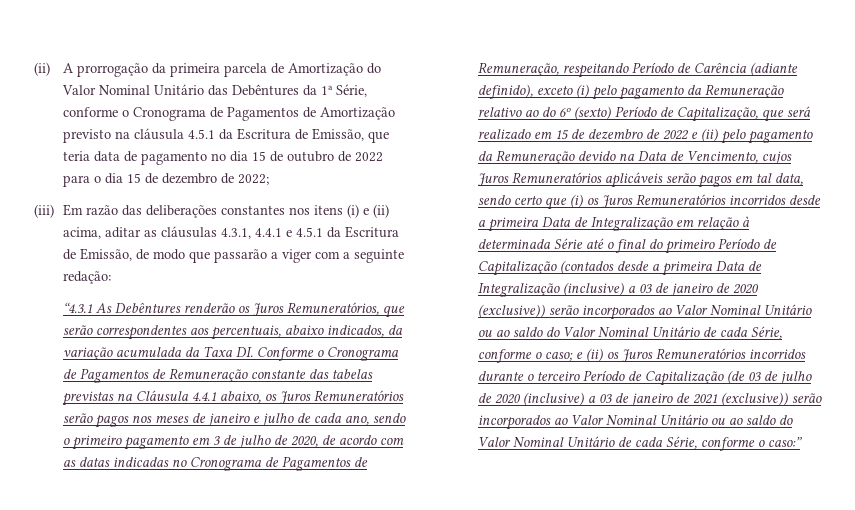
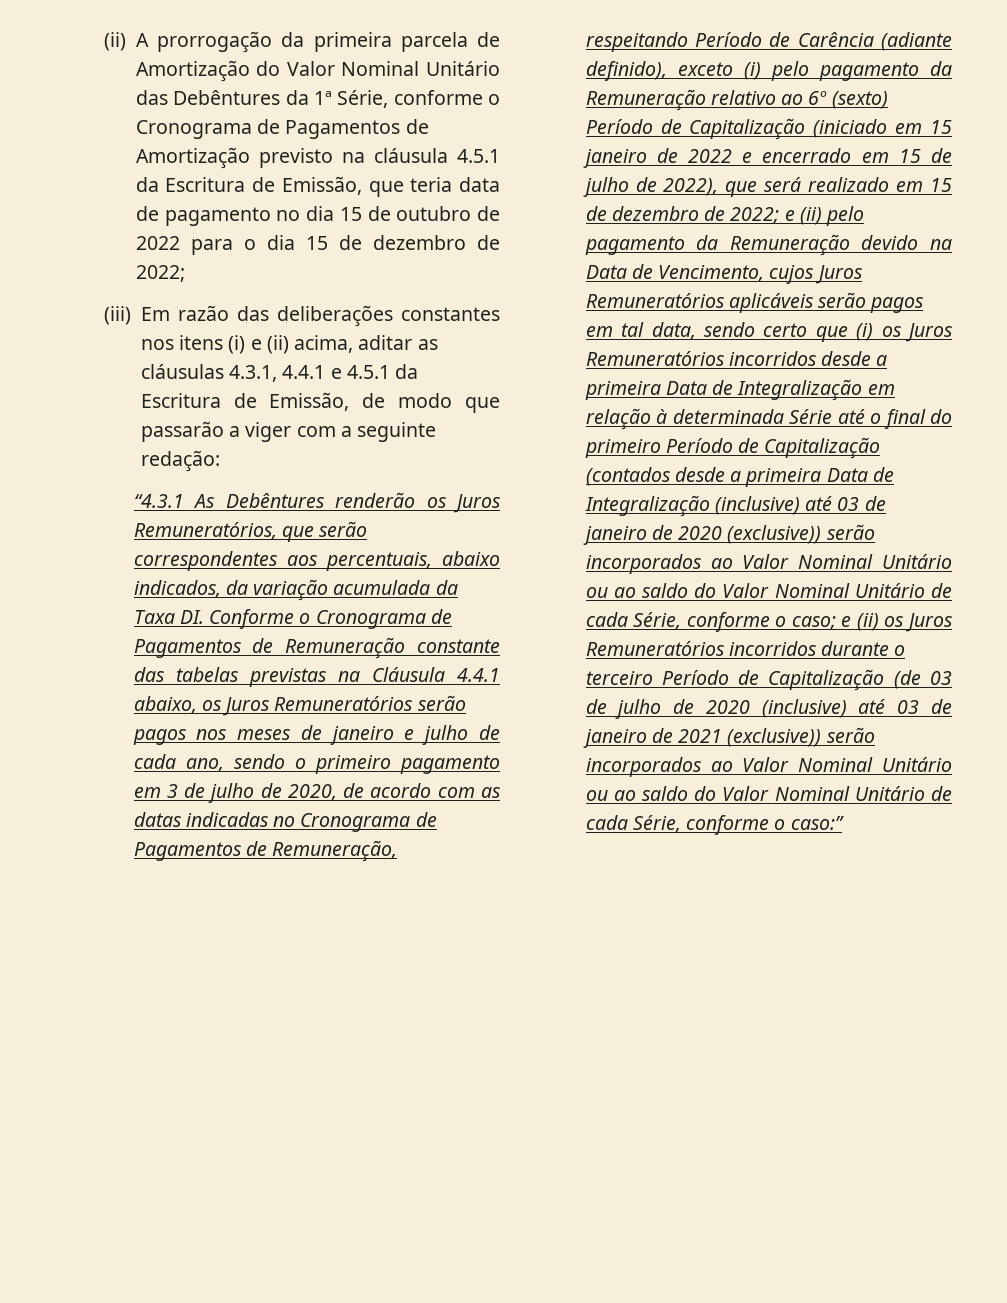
[541,107,556,117] do -> (804, 99) none
[676,107,758,122] Capitalização, -> [689,118,952,140] [582,148,952,168] [582,177,719,197] Capitalização (iniciado em 15 janeiro de 2022 e encerrado em 15 de julho de 2022),
[662,130,689,140] 2022 -> [730,207,780,224] 2022;
[627,286,636,293] a -> [805,496,833,511] até
[587,396,596,403] a -> [858,699,886,714] até

